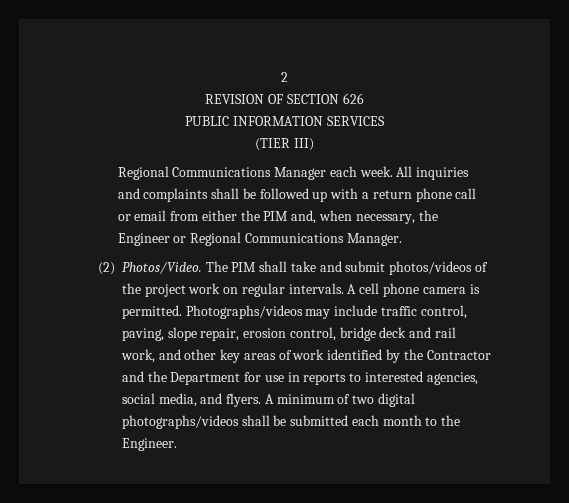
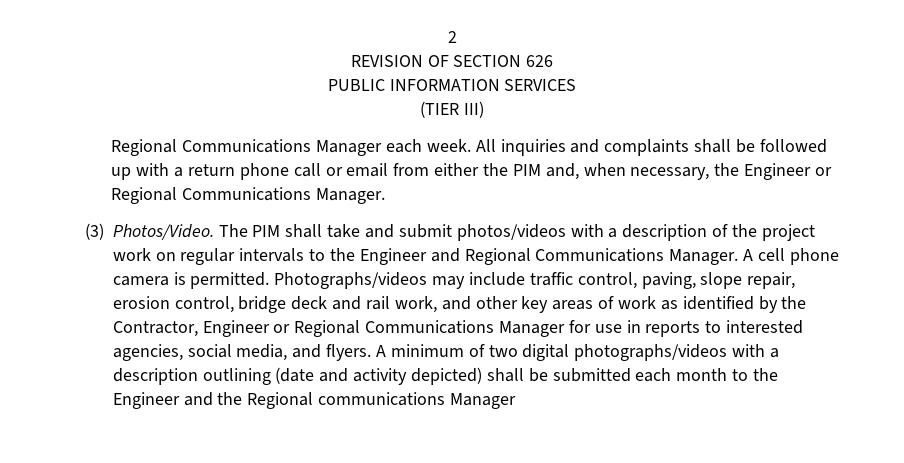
[97,262,115,275] (2) -> [84,223,104,240] (3)
(473, 268) none -> [570,224,708,241] with a description
[288,283,344,294] intervals. -> [239,248,739,265] intervals to the Engineer and Regional Communications Manager.
(325, 354) none -> [660,300,678,310] as
[426,350,491,360] [121,371,241,385] Contractor and the Department -> [112,320,566,337] Contractor, Engineer or Regional Communications Manager
(239, 422) none -> [732,344,780,358] [112,367,483,385] with a description outlining (date and activity depicted)
[121,438,177,451] Engineer. -> [112,392,517,409] Engineer and the Regional communications Manager

